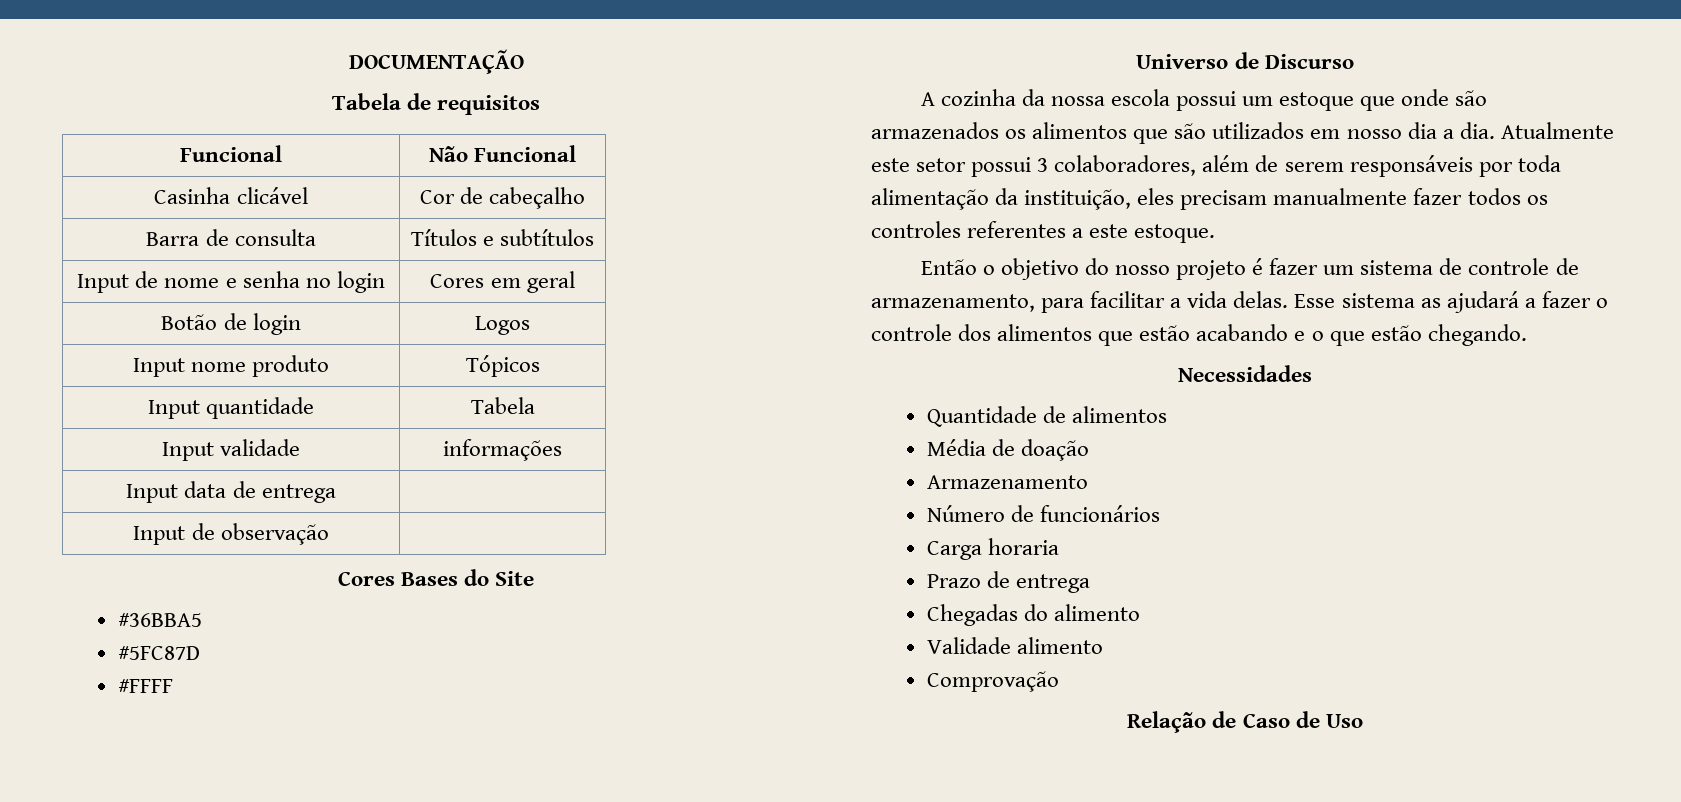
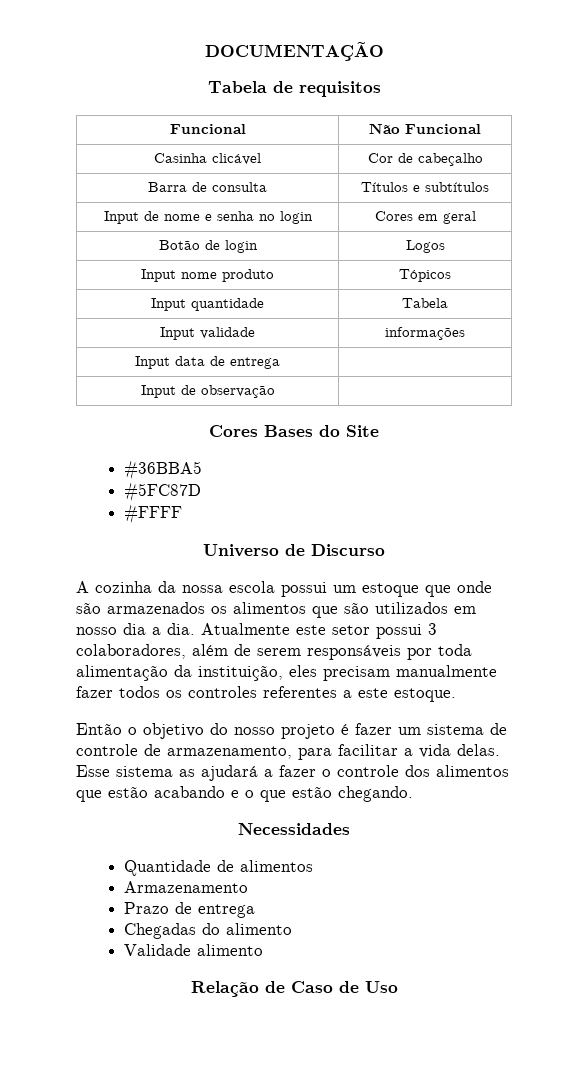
[926,439,1089,461] [926,475,1088,489] [926,505,1160,522] [926,538,1059,560] Média de doação // Armazenamento // Número de funcionários // Carga horaria -> [123,881,248,893] Armazenamento
[926,671,1059,692] // Comprovação -> (263, 950) none

